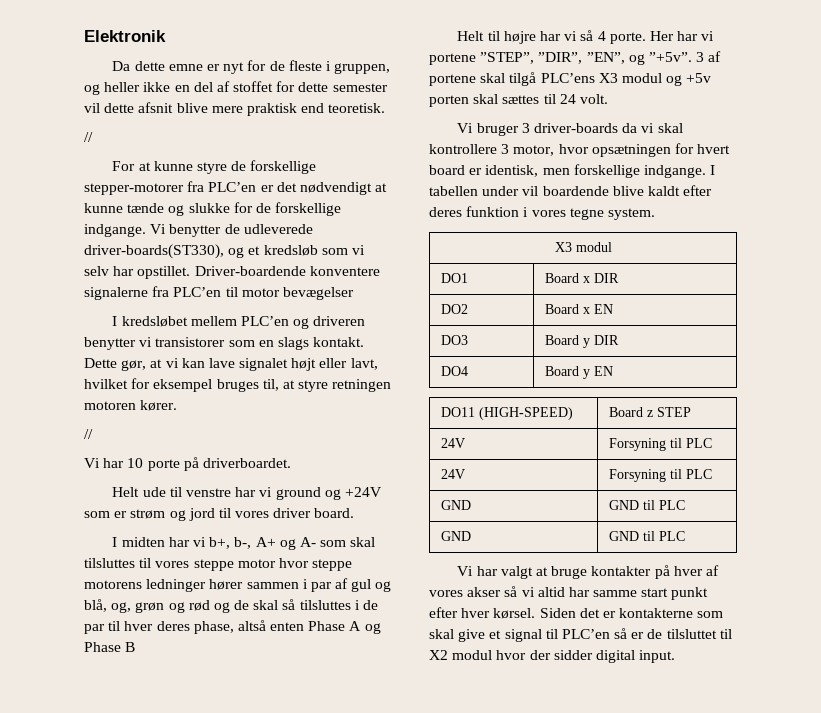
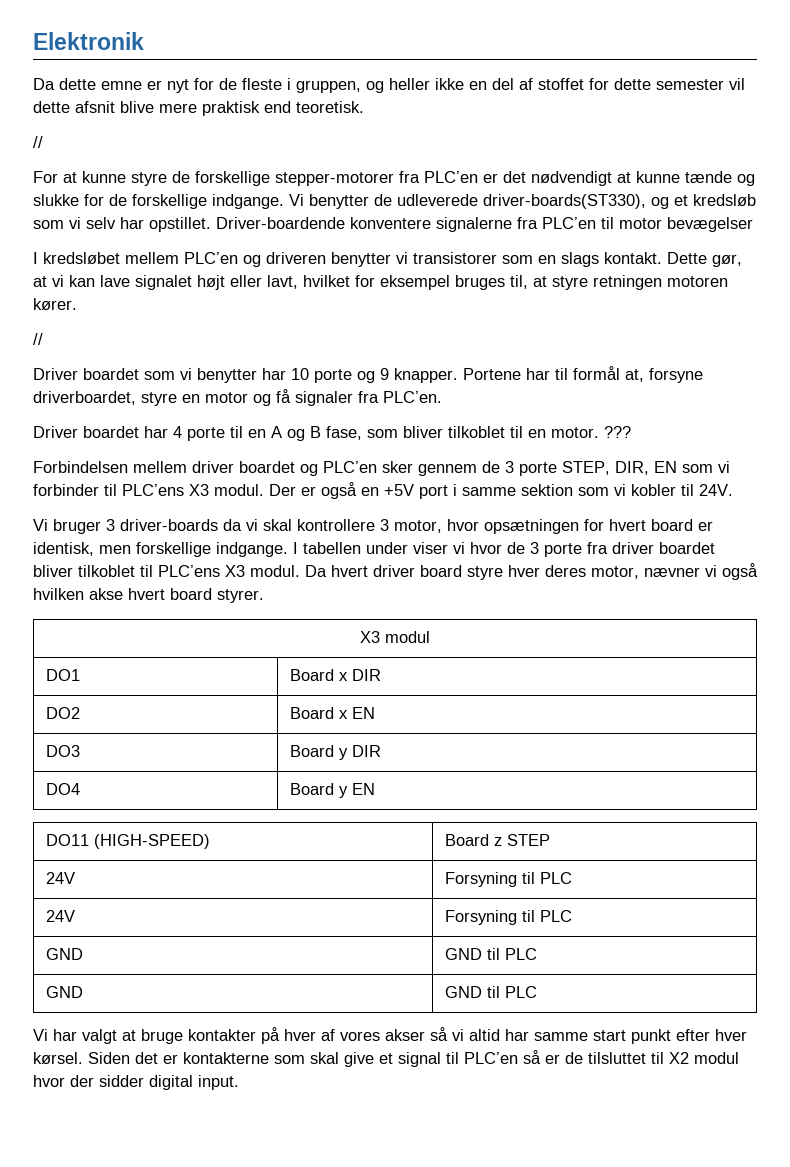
[84,457,291,471] [112,487,382,500] [84,508,355,521] [112,537,376,550] [84,558,353,571] [84,578,392,592] [84,599,379,613] [84,620,346,634] Vi har 10 porte på driverboardet. // Helt ude til venstre har vi ground og +24V som er strøm og jord til vores driver board. // I midten har vi b+, b-, A+ og A- som skal tilsluttes til vores steppe motor hvor steppe motorens ledninger hører sammen i par af gul og blå, og, grøn og rød og de skal så tilsluttes i de par til hver deres phase, altså enten Phase -> [33,366,703,383] [33,389,442,406] [33,426,266,441] Driver boardet som vi benytter har 10 porte og 9 knapper. Portene har til formål at, forsyne driverboardet, styre en motor og få signaler fra PLC’en. // Driver boardet har 4 porte til en
[84,642,121,652] Phase -> (305, 435) none
[457,30,715,44] [429,51,722,65] [429,72,712,86] [429,94,608,107] // Helt til højre har vi så 4 porte. Her har vi portene ”STEP”, ”DIR”, ”EN”, og ”+5v”. 3 af portene skal tilgå PLC’ens X3 modul og +5v porten skal sættes til 24 volt. -> [326,426,631,440] [33,461,730,476] [33,482,733,499] fase, som bliver tilkoblet til en motor. ??? // Forbindelsen mellem driver boardet og PLC’en sker gennem de 3 porte STEP, DIR, EN som vi forbinder til PLC’ens X3 modul. Der er også en +5V port i samme sektion som vi kobler til 24V.
[522,185,713,196] [429,206,655,220] vil boardende blive kaldt efter deres funktion i vores tegne system. -> [413,542,715,557] [33,563,758,580] [33,588,264,603] viser vi hvor de 3 porte fra driver boardet bliver tilkoblet til PLC’ens X3 modul. Da hvert driver board styre hver deres motor, nævner vi også hvilken akse hvert board styrer.

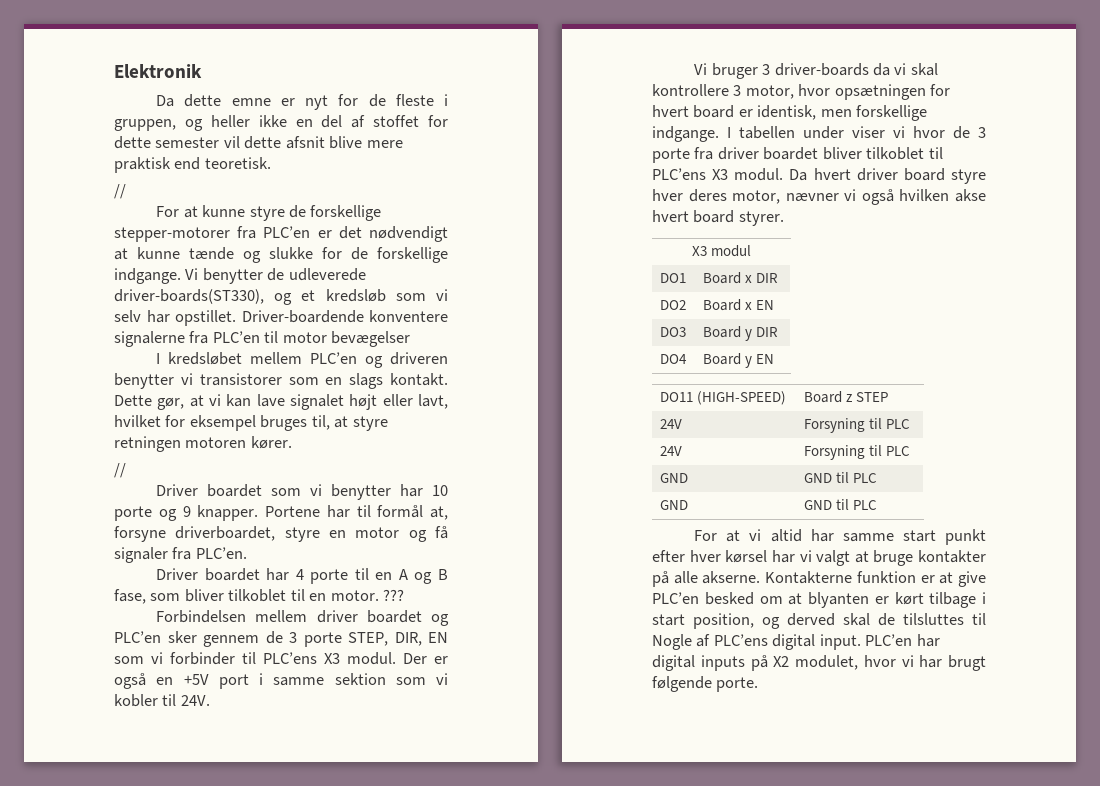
[33,1027,448,1044] Vi har valgt at bruge kontakter på hver af vores akser så -> [694,530,741,542] For at
[33,1050,739,1067] [33,1075,239,1090] kørsel. Siden det er kontakterne som skal give et signal til PLC’en så er de tilsluttet til X2 modul hvor der sidder digital input. -> [725,550,986,566] [652,571,986,587] [652,592,986,608] [652,613,986,629] [652,634,940,650] [652,655,986,671] [652,676,759,692] kørsel har vi valgt at bruge kontakter på alle akserne. Kontakterne funktion er at give PLC’en besked om at blyanten er kørt tilbage i start position, og derved skal de tilsluttes til Nogle af PLC’ens digital input. PLC’en har digital inputs på X2 modulet, hvor vi har brugt følgende porte.

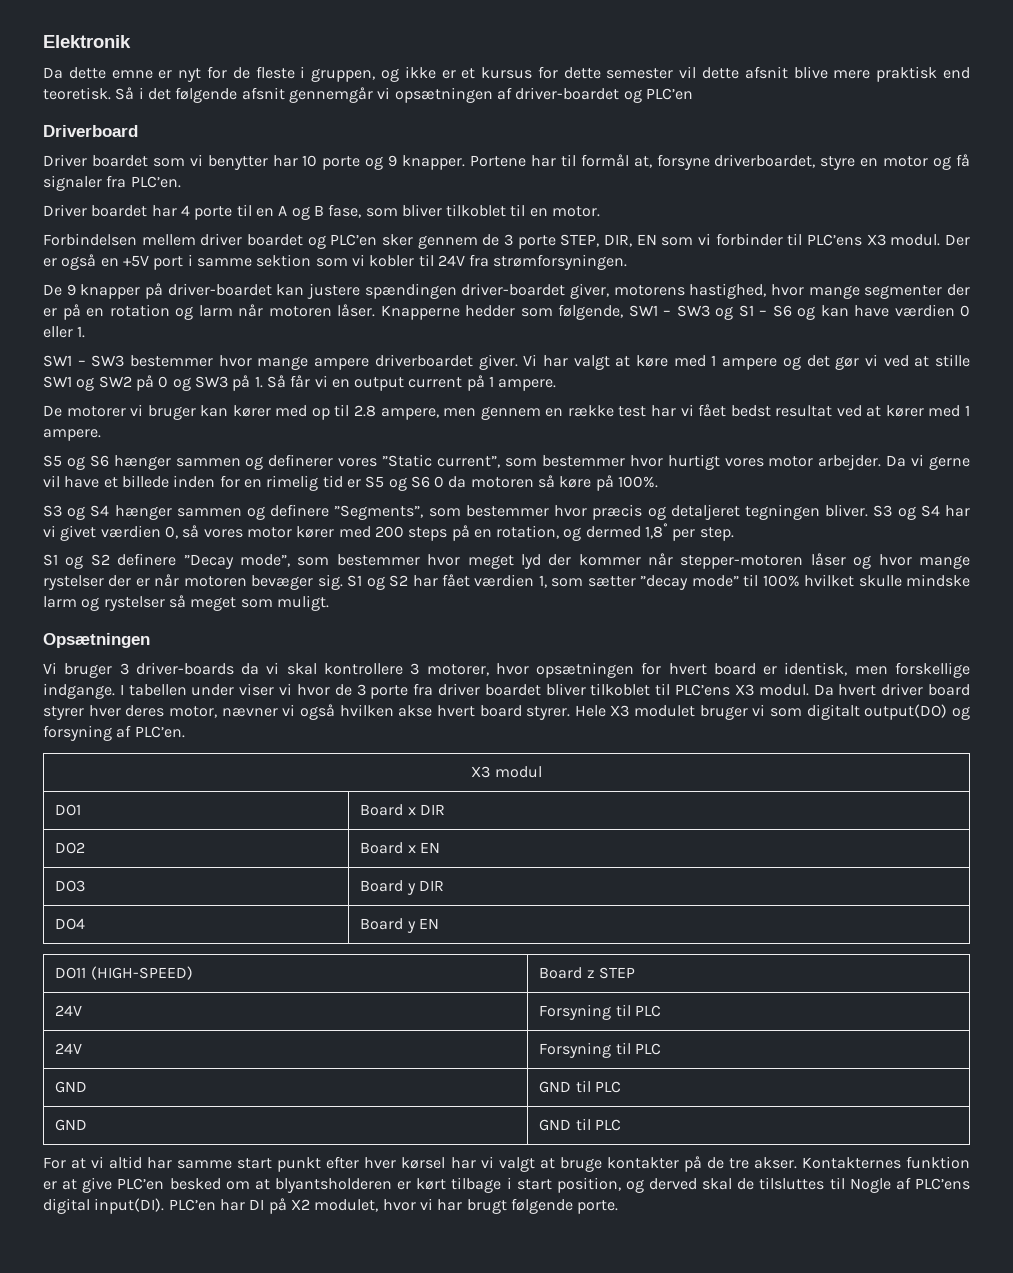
[210,115,420,128] heller ikke en del af stoffet -> [404,66,533,79] ikke er et kursus
[114,184,126,199] [156,205,382,221] [114,226,449,242] [114,247,448,263] [114,268,366,284] [114,289,448,305] [114,310,448,326] [114,331,411,347] [156,352,448,368] [114,373,448,389] [114,394,448,410] [114,415,388,431] [114,436,292,452] [114,463,126,478] // // // For at kunne styre de forskellige stepper-motorer fra PLC’en er det nødvendigt at kunne tænde og slukke for de forskellige indgange. Vi benytter de udleverede driver-boards(ST330), og et kredsløb som vi selv har opstillet. Driver-boardende konventere signalerne fra PLC’en til motor bevægelser // I kredsløbet mellem PLC’en og driveren benytter vi transistorer som en slags kontakt. Dette gør, at vi kan lave signalet højt eller lavt, hvilket for eksempel bruges til, at styre retningen motoren kører. // // -> [115,87,693,103] [43,125,138,137] Så i det følgende afsnit gennemgår vi opsætningen af driver-boardet og PLC’en // Driverboard
[383,589,405,601] ??? -> (601, 211) none
[180,695,210,706] 24V. -> [437,254,628,270] [43,283,970,299] [43,304,970,320] [43,326,86,338] [43,354,970,370] [43,375,557,391] [43,404,970,420] [43,429,101,441] [43,454,971,470] [43,475,659,491] [43,504,971,520] [43,523,734,541] [43,553,971,569] [43,574,971,590] [43,595,329,611] [43,633,150,648] 24V fra strømforsyningen. // De 9 knapper på driver-boardet kan justere spændingen driver-boardet giver, motorens hastighed, hvor mange segmenter der er på en rotation og larm når motoren låser. Knapperne hedder som følgende, SW1 – SW3 og S1 – S6 og kan have værdien 0 eller 1. // SW1 – SW3 bestemmer hvor mange ampere driverboardet giver. Vi har valgt at køre med 1 ampere og det gør vi ved at stille SW1 og SW2 på 0 og SW3 på 1. Så får vi en output current på 1 ampere. // De motorer vi bruger kan kører med op til 2.8 ampere, men gennem en række test har vi fået bedst resultat ved at kører med 1 ampere. // S5 og S6 hænger sammen og definerer vores ”Static current”, som bestemmer hvor hurtigt vores motor arbejder. Da vi gerne vil have et billede inden for en rimelig tid er S5 og S6 0 da motoren så køre på 100%. // S3 og S4 hænger sammen og definere ”Segments”, som bestemmer hvor præcis og detaljeret tegningen bliver. S3 og S4 har vi givet værdien 0, så vores motor kører med 200 steps på en rotation, og dermed 1,8˚ per step. // S1 og S2 definere ”Decay mode”, som bestemmer hvor meget lyd der kommer når stepper-motoren låser og hvor mange rystelser der er når motoren bevæger sig. S1 og S2 har fået værdien 1, som sætter ”decay mode” til 100% hvilket skulle mindske larm og rystelser så meget som muligt. // Opsætningen
[745,85,794,99] motor, -> [426,664,489,676] motorer,
[951,169,986,184] styre -> [43,706,84,720] styrer
(784, 218) none -> [574,704,970,720] [43,725,185,741] Hele X3 modulet bruger vi som digitalt output(DO) og forsyning af PLC’en.
[673,571,853,584] alle akserne. Kontakterne -> [706,1157,901,1169] de tre akser. Kontakternes
[808,592,869,608] blyanten -> [274,1178,392,1193] blyantsholderen
[819,634,861,650] input. -> [94,1198,165,1214] input(DI).
[652,655,745,671] digital inputs -> [249,1199,265,1210] DI

